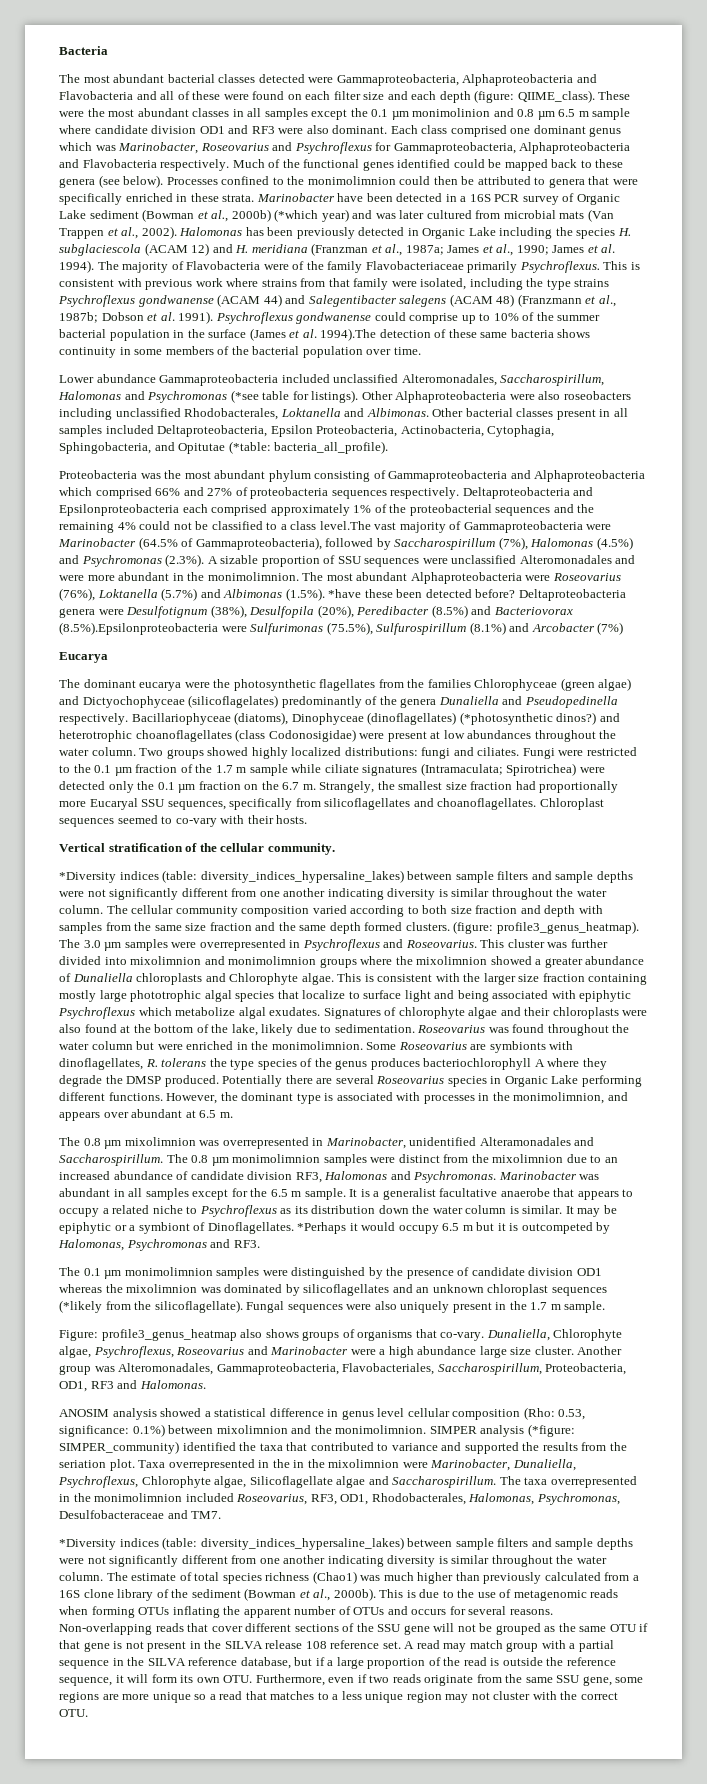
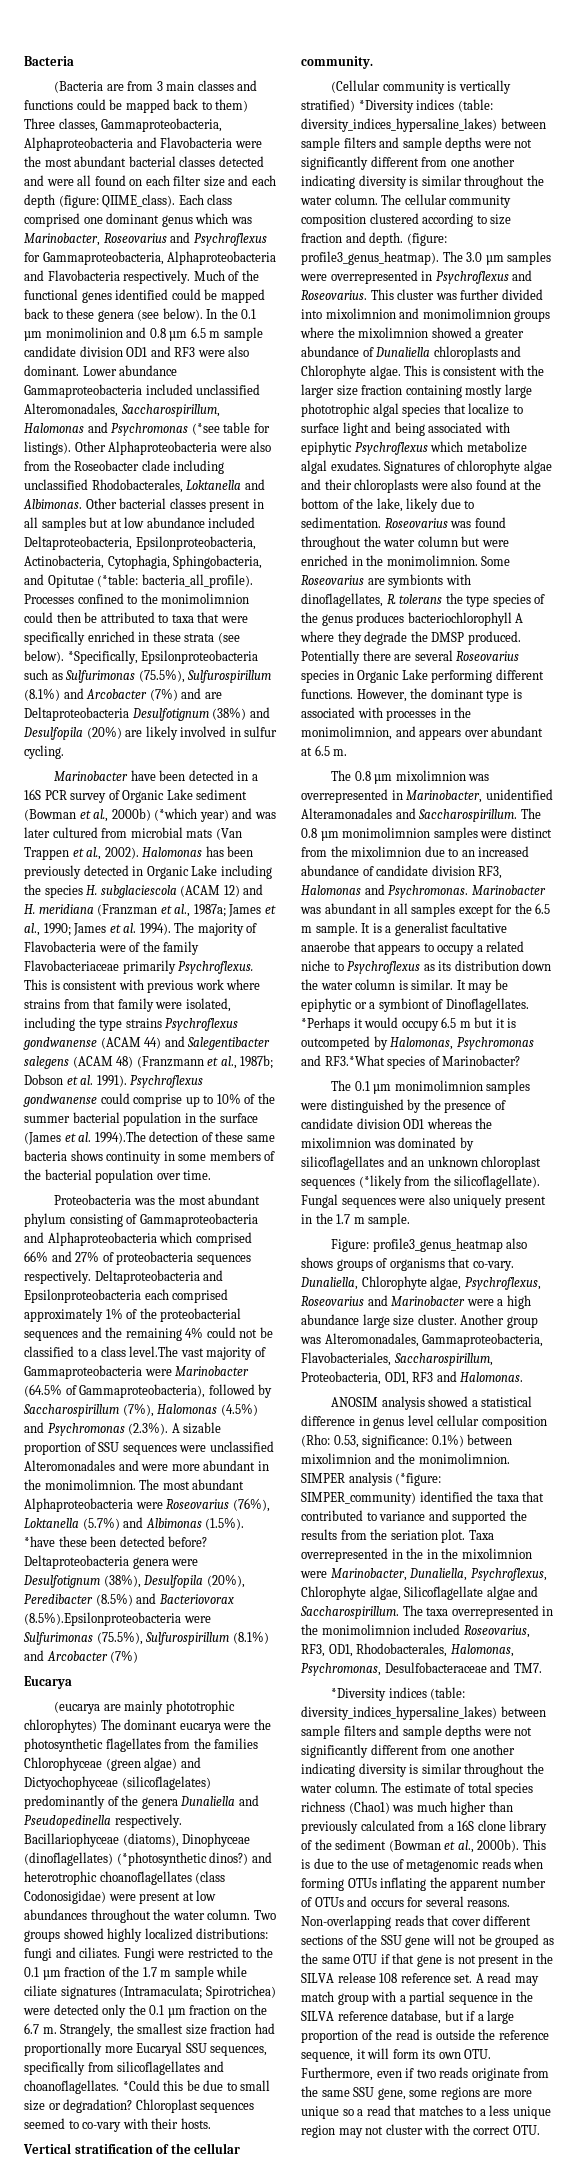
[59,74,80,83] The -> [54,80,258,93] [24,99,249,113] [24,118,223,132] [24,137,262,151] [24,156,41,167] (Bacteria are from 3 main classes and functions could be mapped back to them) Three classes, Gammaproteobacteria, Alphaproteobacteria and Flavobacteria were the
[308,74,597,86] [59,91,249,100] were Gammaproteobacteria, Alphaproteobacteria and Flavobacteria and all of these were -> [24,175,92,186] and were all
[598,91,631,100] [59,108,631,120] [59,125,388,134] These were the most abundant classes in all samples except the 0.1 µm monimolinion and 0.8 µm 6.5 m sample where candidate division OD1 and RF3 were also dominant. -> (176, 201) none
(164, 181) none -> [206,308,257,319] [24,327,263,341] [24,346,250,357] [24,365,178,376] [24,384,261,398] [24,403,220,417] [24,422,270,436] [24,441,272,455] [24,460,225,474] [24,479,265,493] [23,498,264,512] [24,517,256,531] [24,536,256,550] [24,555,263,569] [24,574,253,588] In the 0.1 µm monimolinion and 0.8 µm 6.5 m sample candidate division OD1 and RF3 were also dominant. Lower abundance Gammaproteobacteria included unclassified Alteromonadales, Saccharospirillum, Halomonas and Psychromonas (*see table for listings). Other Alphaproteobacteria were also from the Roseobacter clade including unclassified Rhodobacterales, Loktanella and Albimonas. Other bacterial classes present in all samples but at low abundance included Deltaproteobacteria, Epsilonproteobacteria, Actinobacteria, Cytophagia, Sphingobacteria, and Opitutae (*table: bacteria_all_profile).
[548,178,585,188] genera -> [171,614,194,623] taxa
[222,194,255,202] strata. -> [184,632,240,644] [24,650,259,664] [24,669,272,683] [24,688,222,701] [24,707,270,721] [23,726,278,740] [24,745,64,759] strata (see below). *Specifically, Epsilonproteobacteria such as Sulfurimonas (75.5%), Sulfurospirillum (8.1%) and Arcobacter (7%) and are Deltaproteobacteria Desulfotignum (38%) and Desulfopila (20%) are likely involved in sulfur cycling. //
[59,374,605,386] [58,390,631,403] [59,408,628,420] [59,425,555,437] [59,441,389,454] // Lower abundance Gammaproteobacteria included unclassified Alteromonadales, Saccharospirillum, Halomonas and Psychromonas (*see table for listings). Other Alphaproteobacteria were also roseobacters including unclassified Rhodobacterales, Loktanella and Albimonas. Other bacterial classes present in all samples included Deltaproteobacteria, Epsilon Proteobacteria, Actinobacteria, Cytophagia, Sphingobacteria, and Opitutae (*table: bacteria_all_profile). -> (212, 1175) none
(108, 657) none -> [54,1700,235,1714] [24,1719,97,1733] (eucarya are mainly phototrophic chlorophytes)
(537, 804) none -> [122,2080,271,2091] [24,2099,133,2113] *Could this be due to small size or degradation?
(335, 849) none -> [331,80,511,94] [301,99,355,112] (Cellular community is vertically stratified)
[312,905,347,914] varied -> [369,213,419,224] clustered
[422,905,603,917] [59,922,450,934] both size fraction and depth with samples from the same size fraction and the same depth formed clusters. -> [490,214,512,225] [301,232,404,246] size fraction and depth.
[233,1240,260,1248] RF3. -> [324,1055,521,1069] RF3.*What species of Marinobacter?

